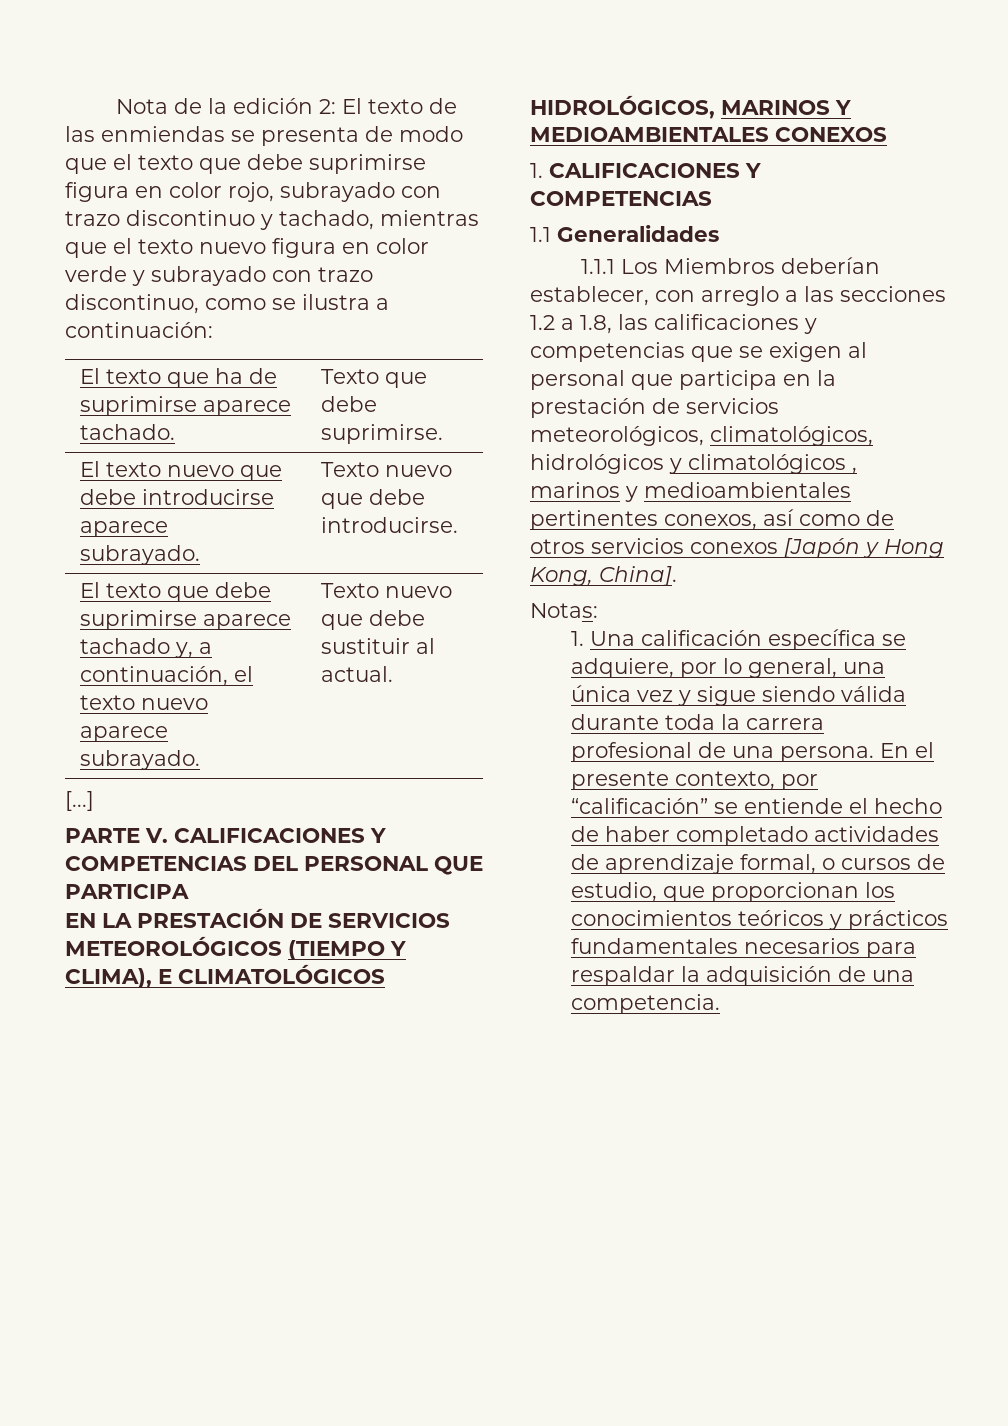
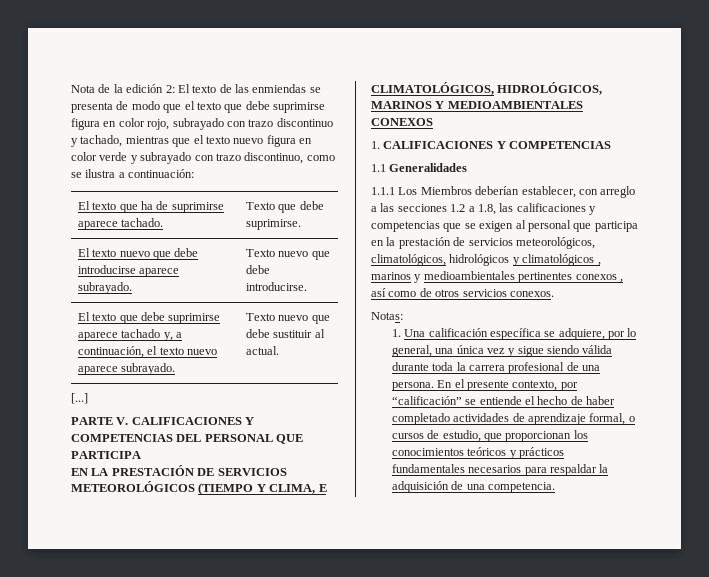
[65,964,385,988] CLIMA), E CLIMATOLÓGICOS -> [269,484,327,494] [371,82,494,95] CLIMA, E CLIMATOLÓGICOS,
[664,514,757,530] conexos, -> [575,274,623,283] conexos ,
[690,538,944,558] [530,566,677,586] conexos [Japón y Hong Kong, China]. -> [509,291,554,297] conexos.

